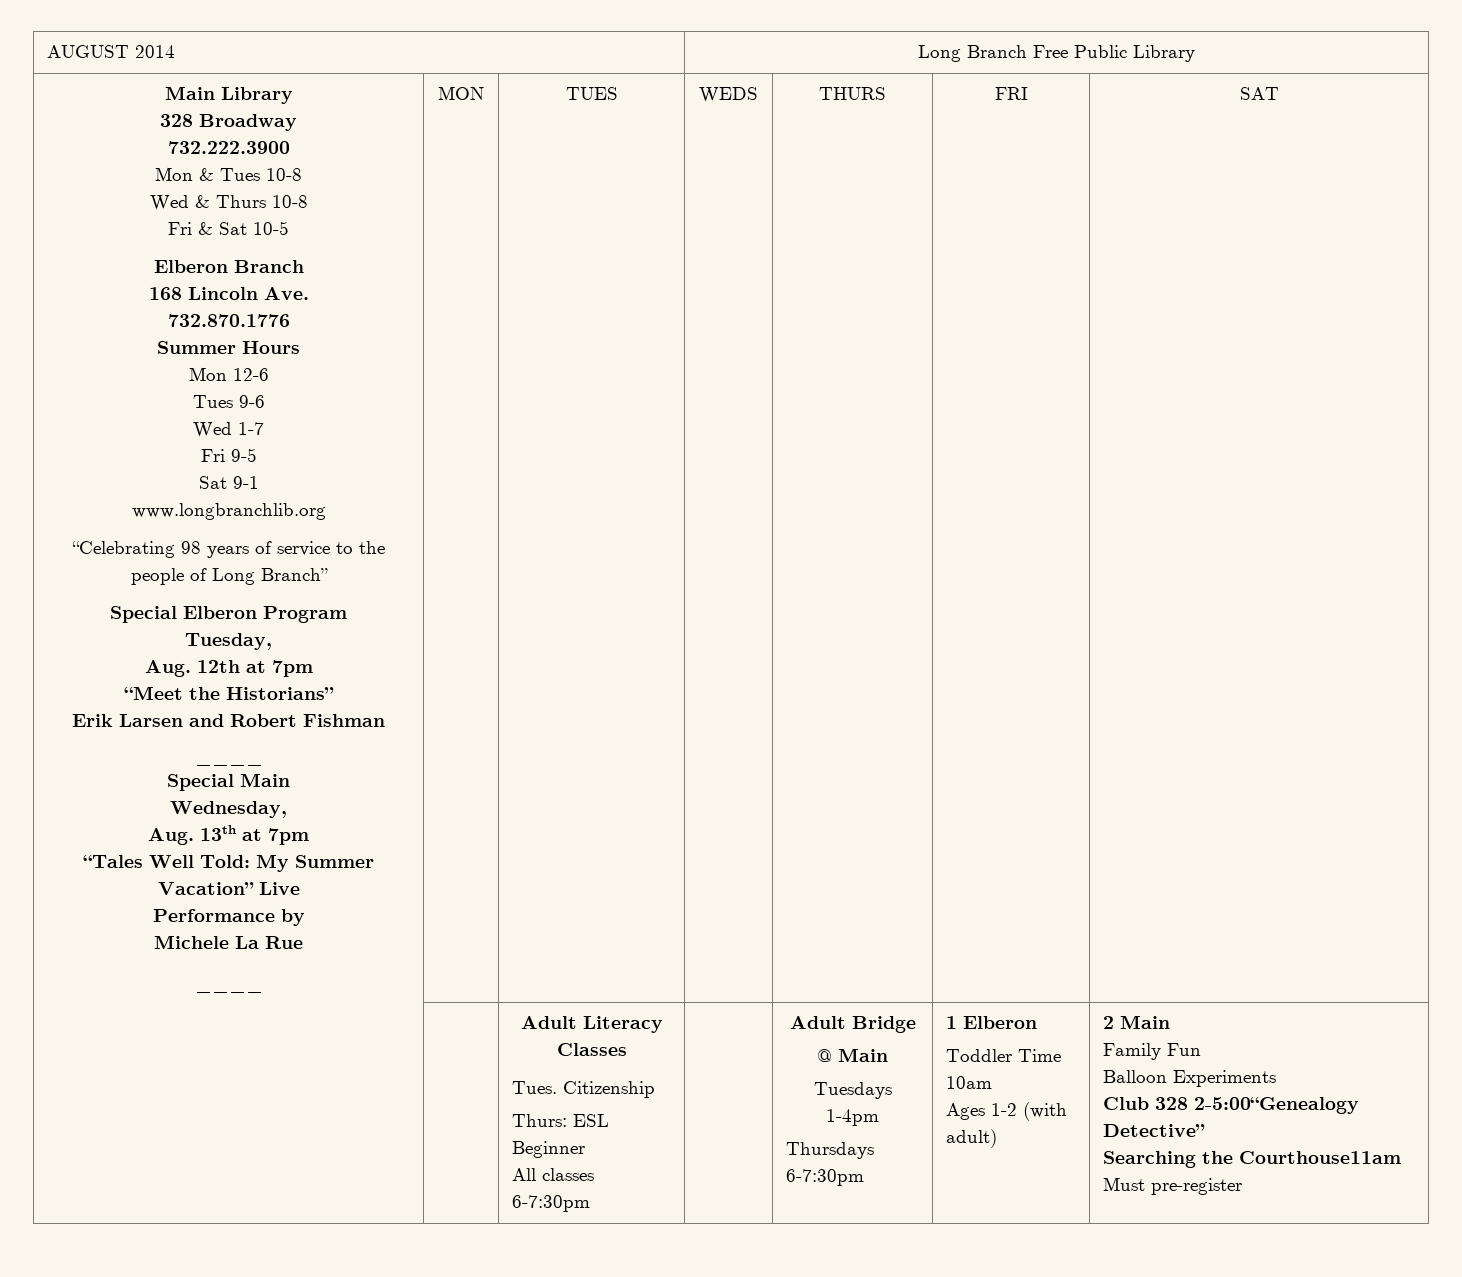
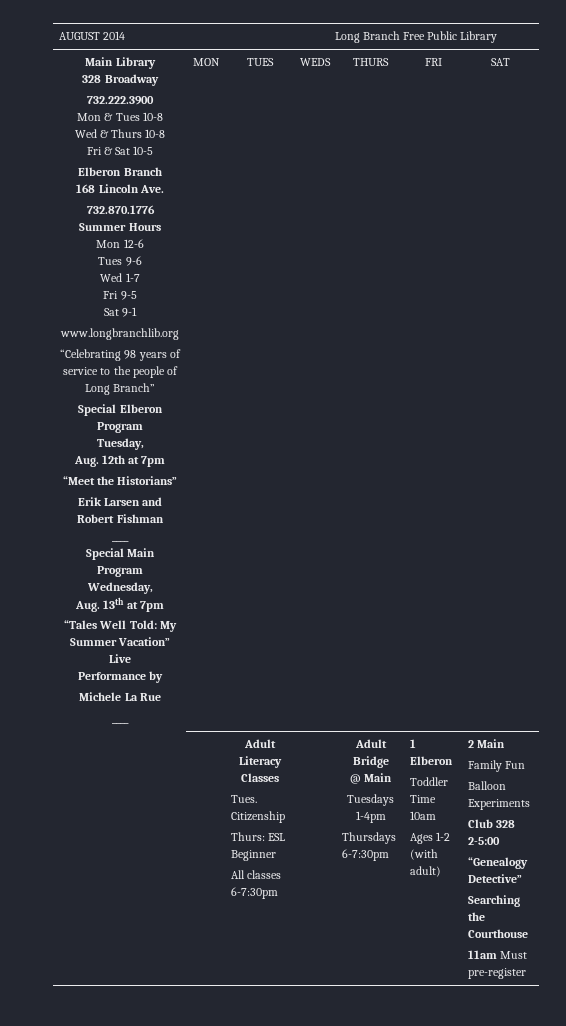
(290, 780) none -> [97,566,143,577] // Program
[1193,1097,1359,1114] 2-5:00“Genealogy -> [468,837,501,845] [468,857,529,869] 2-5:00 // “Genealogy
[1238,1151,1401,1164] Courthouse11am -> [468,929,529,938] [468,950,498,959] Courthouse // 11am

